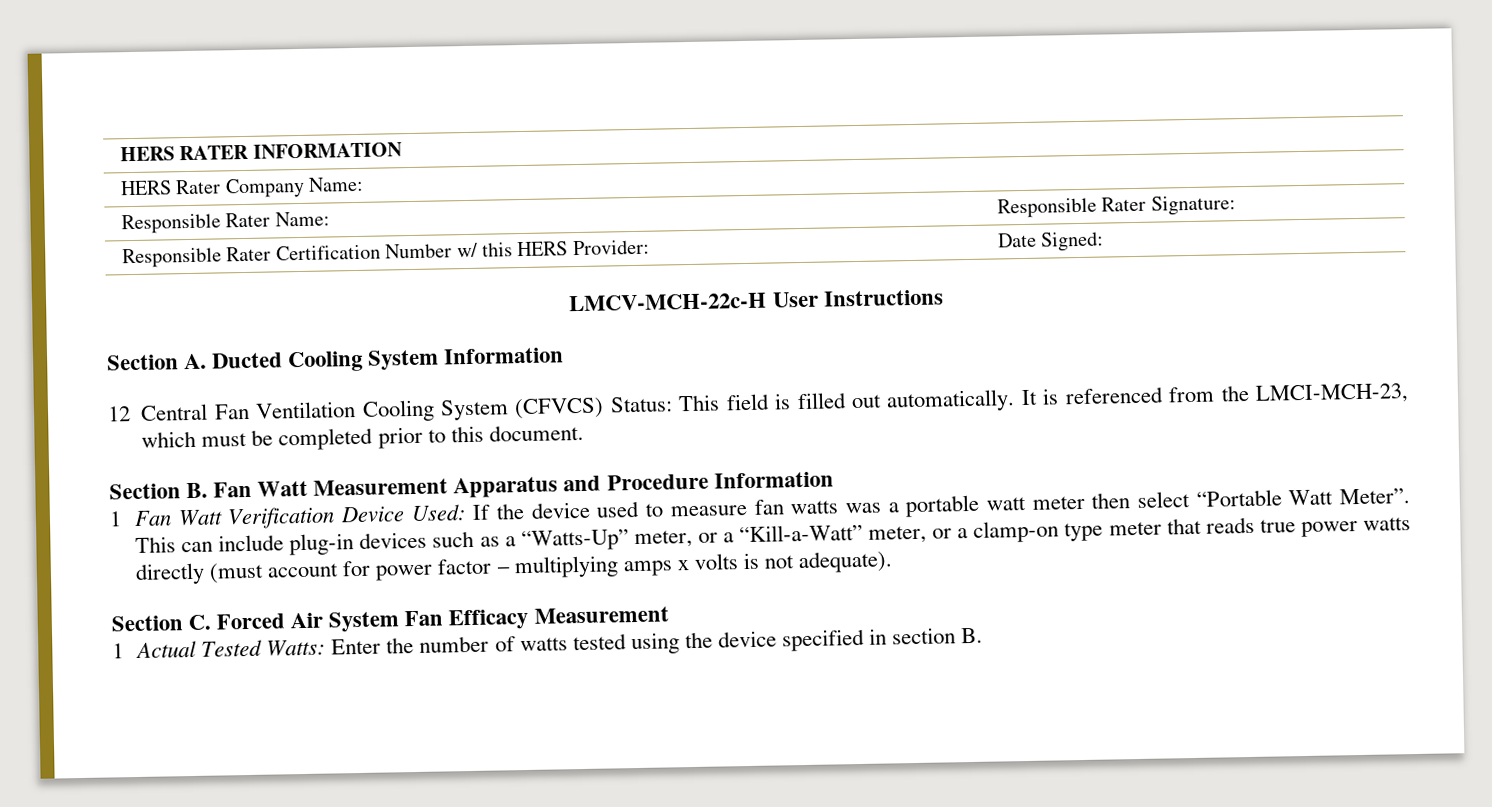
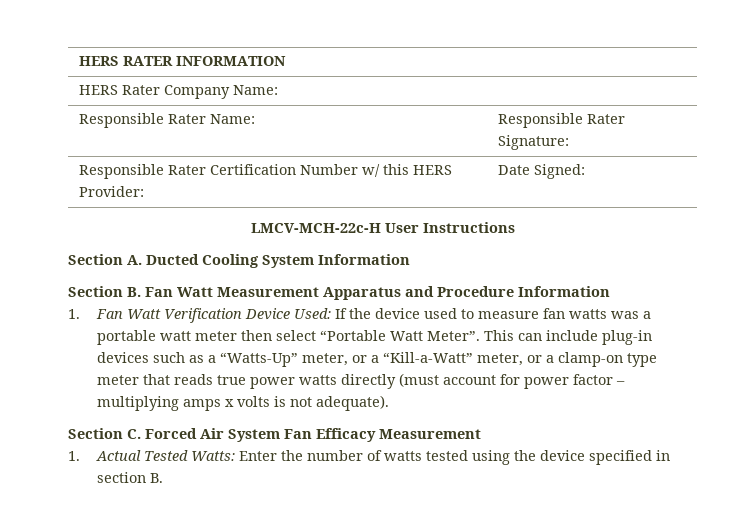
[107,383,1409,422] [141,423,584,451] // 12 Central Fan Ventilation Cooling System (CFVCS) Status: This field is filled out automatically. It is referenced from the LMCI-MCH-23, which must be completed prior to this document. -> (410, 259) none
[109,511,122,527] 1 -> [68,309,80,319] 1.
[112,643,124,659] 1 -> [68,451,80,461] 1.

